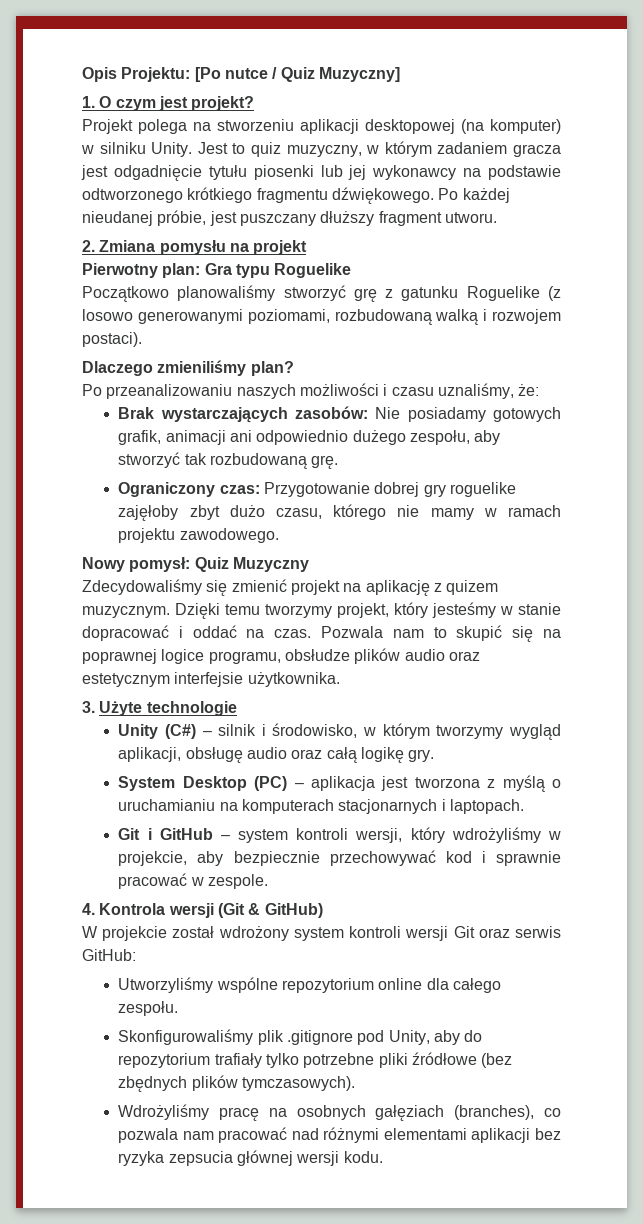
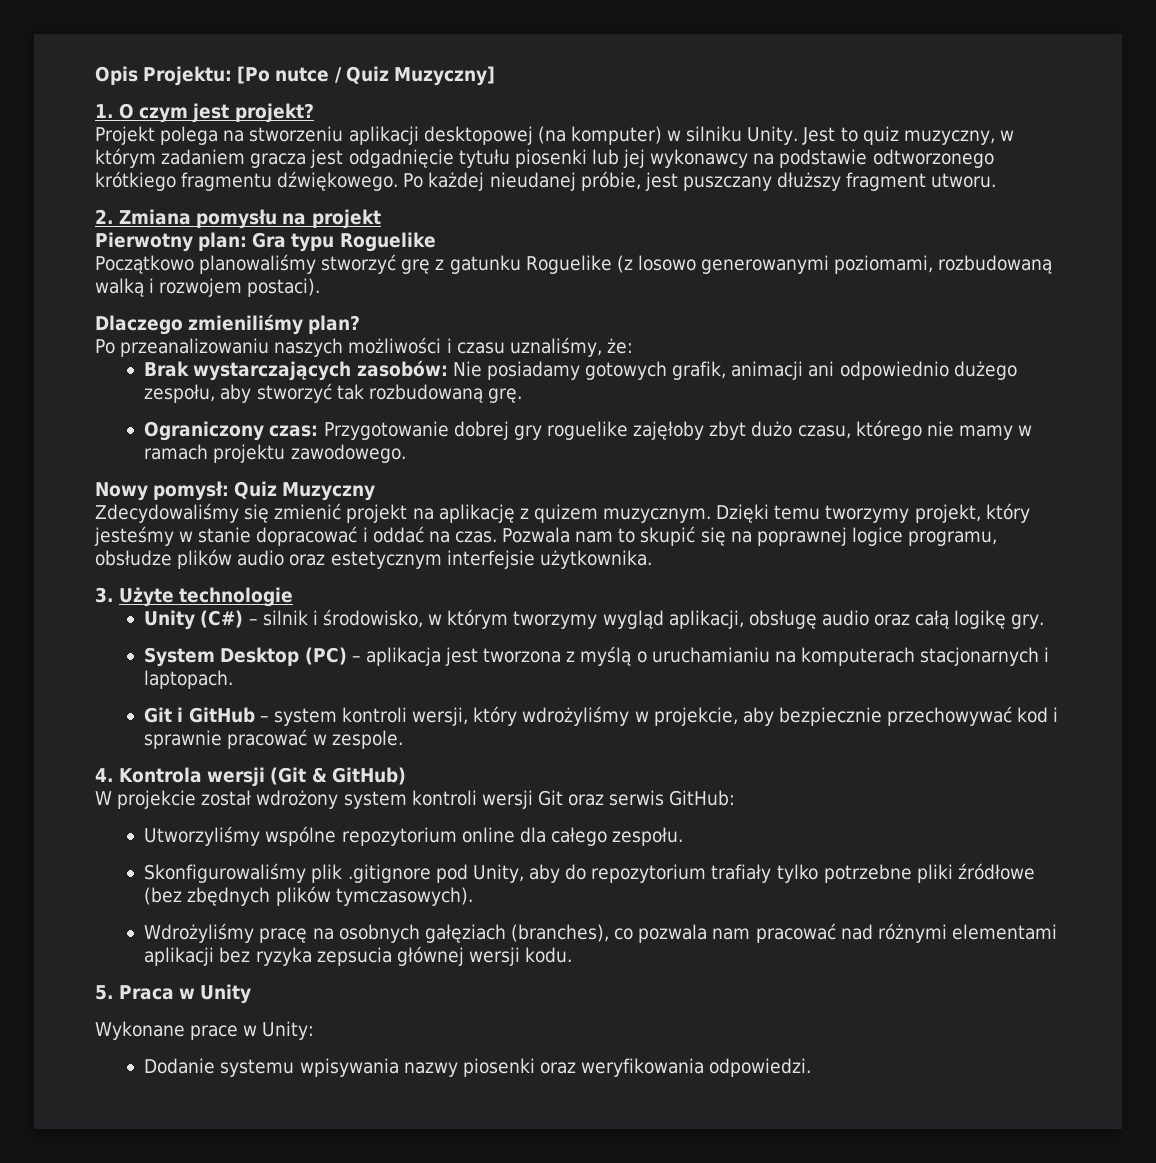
(383, 1157) none -> [95,984,252,1004] [95,1021,315,1040] [144,1058,812,1077] // 5. Praca w Unity // Wykonane prace w Unity: // Dodanie systemu wpisywania nazwy piosenki oraz weryfikowania odpowiedzi.

